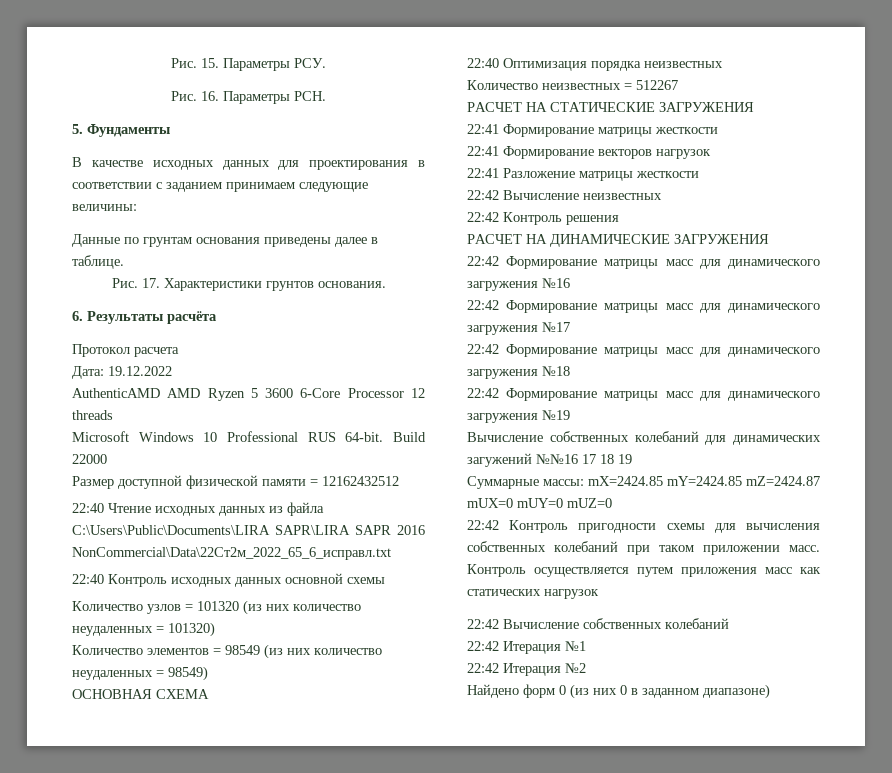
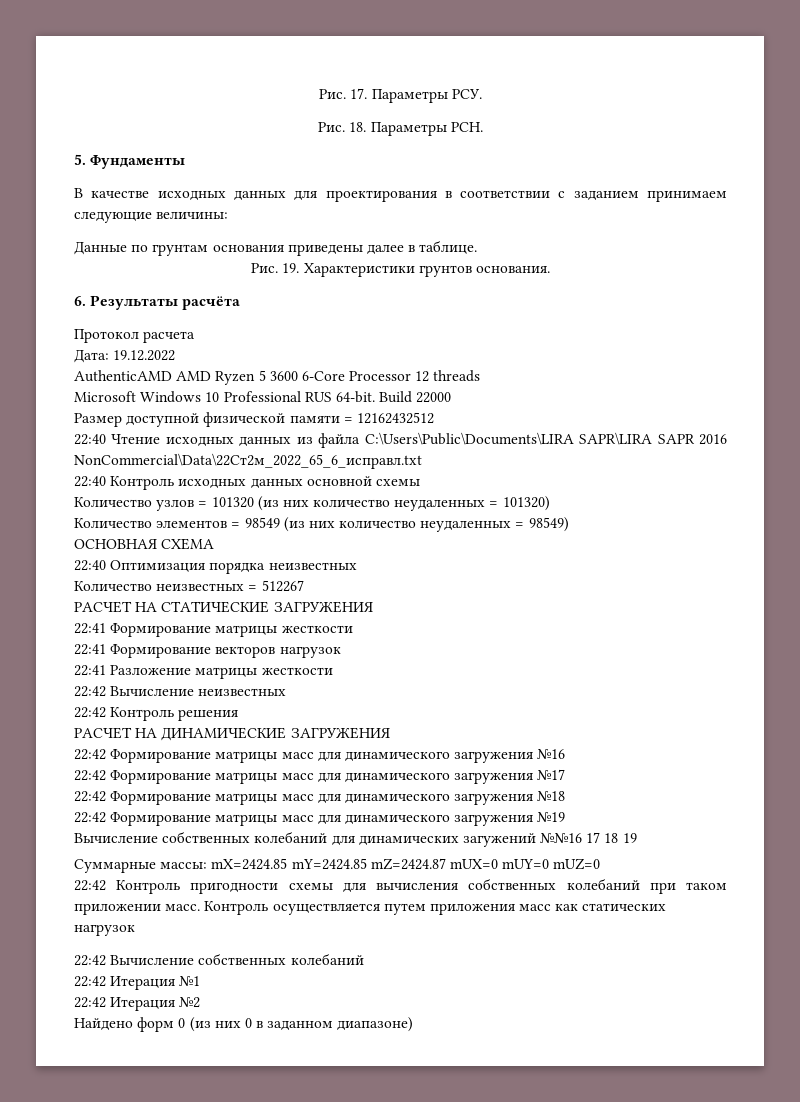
[171,58,219,68] Рис. 15. -> [319,88,368,99] Рис. 17.
[201,91,219,101] 16. -> [349,122,367,132] 18.
[141,278,160,288] 17. -> [282,263,300,273] 19.

